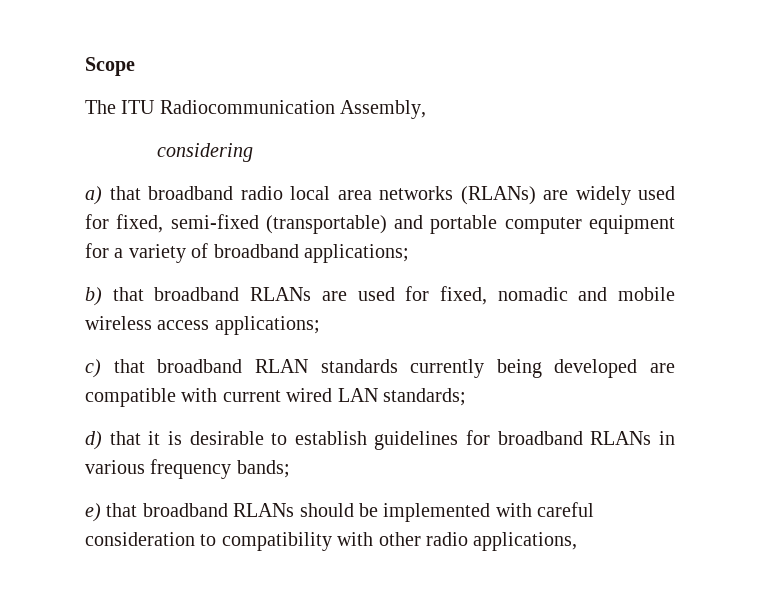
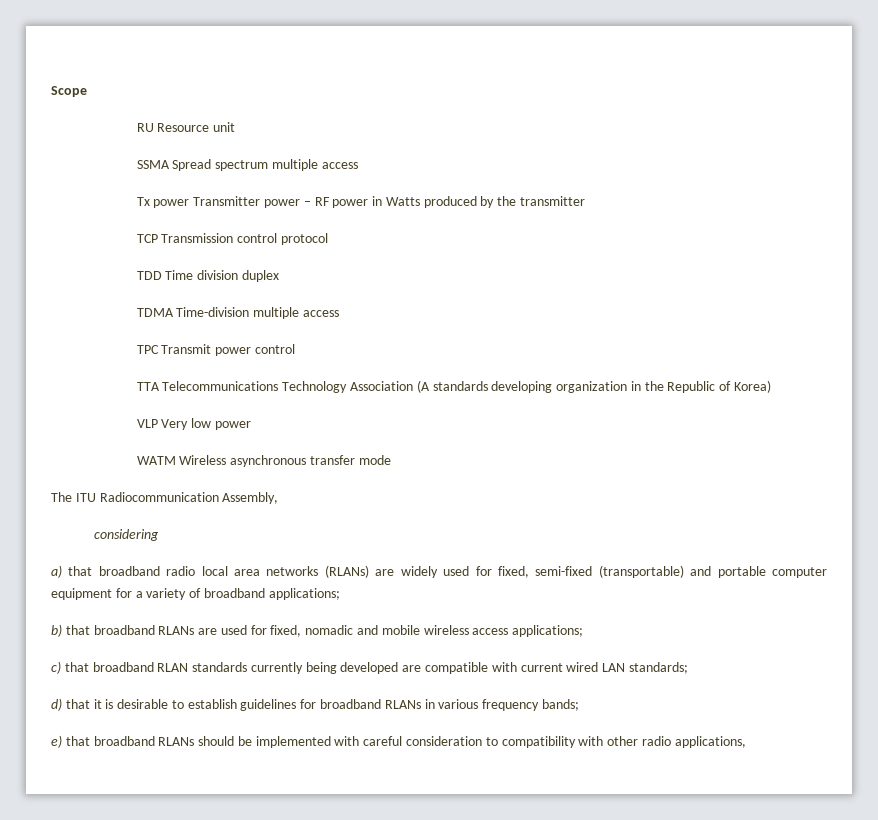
(135, 66) none -> [136,122,236,132] [136,159,358,171] [136,196,586,208] [136,233,329,245] [136,270,280,282] [136,307,340,319] [136,344,296,356] [136,380,772,393] [136,418,252,430] [136,455,391,467] // RU Resource unit // SSMA Spread spectrum multiple access // Tx power Transmitter power – RF power in Watts produced by the transmitter // TCP Transmission control protocol // TDD Time division duplex // TDMA Time-division multiple access // TPC Transmit power control // TTA Telecommunications Technology Association (A standards developing organization in the Republic of Korea) // VLP Very low power // WATM Wireless asynchronous transfer mode

